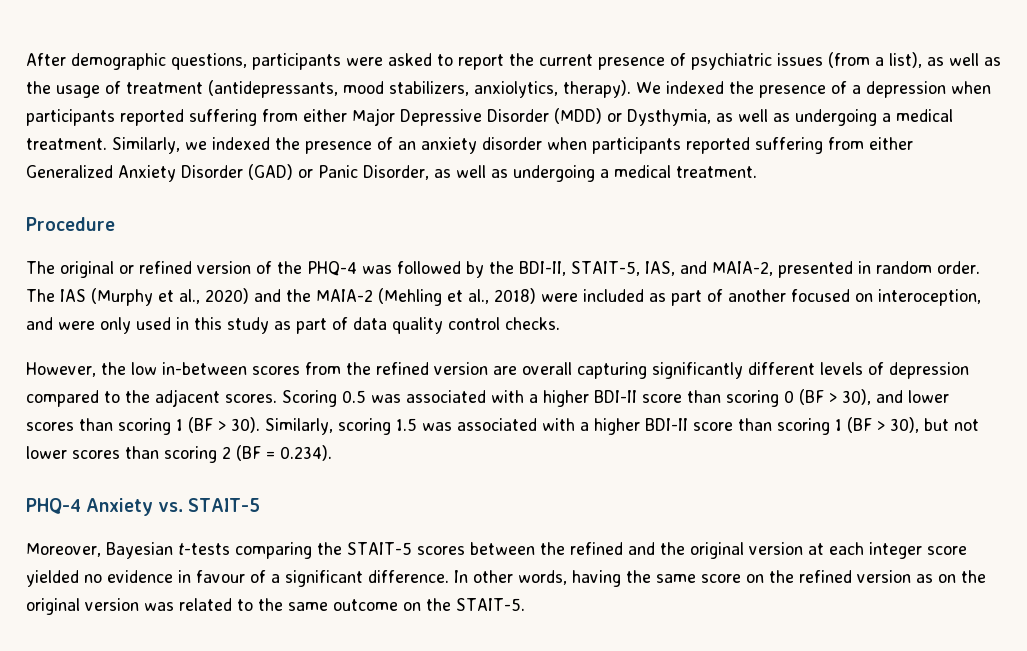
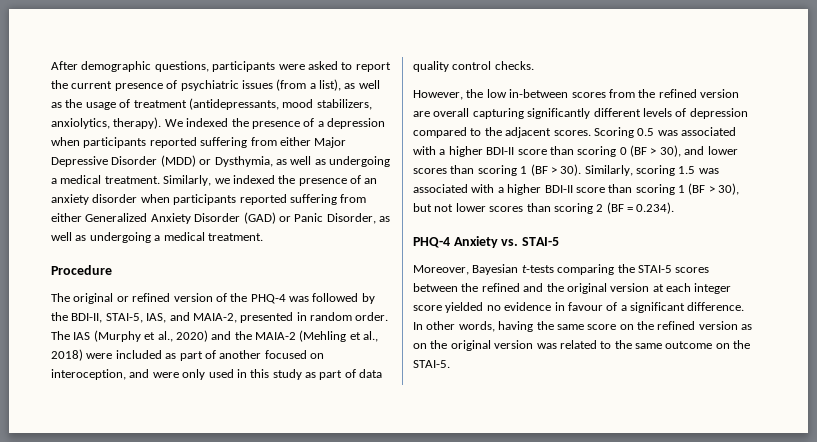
[571,261,640,276] STAIT-5, -> [105,313,143,323] STAI-5,
[188,498,261,512] STAIT-5 -> [521,237,559,246] STAI-5
[347,542,412,555] STAIT-5 -> [637,265,672,273] STAI-5
[456,598,525,611] STAIT-5. -> [413,360,450,368] STAI-5.

